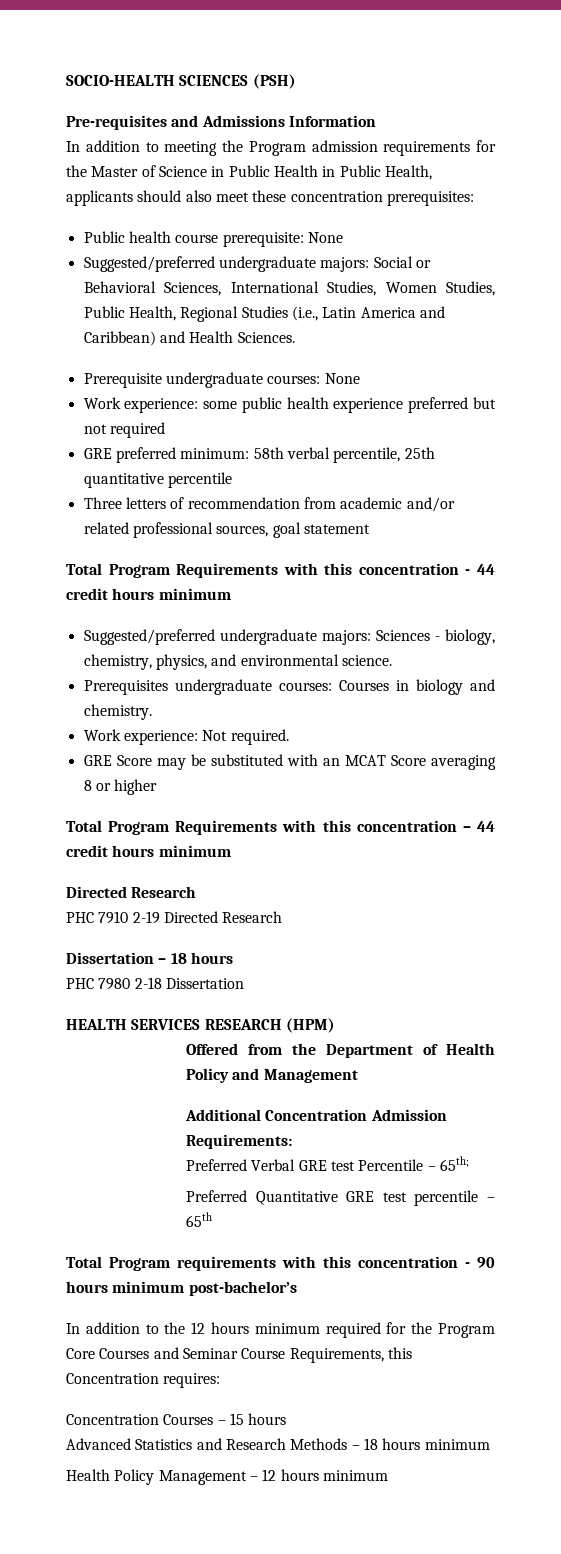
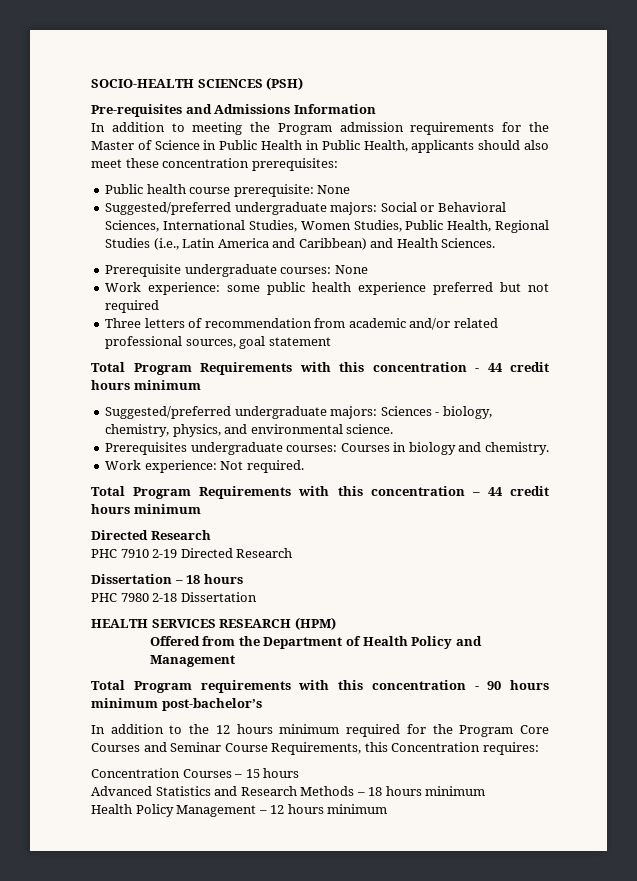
[83,447,435,463] [83,472,232,488] // GRE preferred minimum: 58th verbal percentile, 25th quantitative percentile -> (160, 306) none
[83,754,496,770] [83,779,158,795] // GRE Score may be substituted with an MCAT Score averaging 8 or higher -> (304, 466) none
[185,1109,447,1121] [186,1134,293,1149] [186,1156,469,1171] [186,1190,496,1206] [186,1212,213,1227] // Additional Concentration Admission Requirements: // Preferred Verbal GRE test Percentile – 65th; // Preferred Quantitative GRE test percentile – 65th -> (235, 661) none

